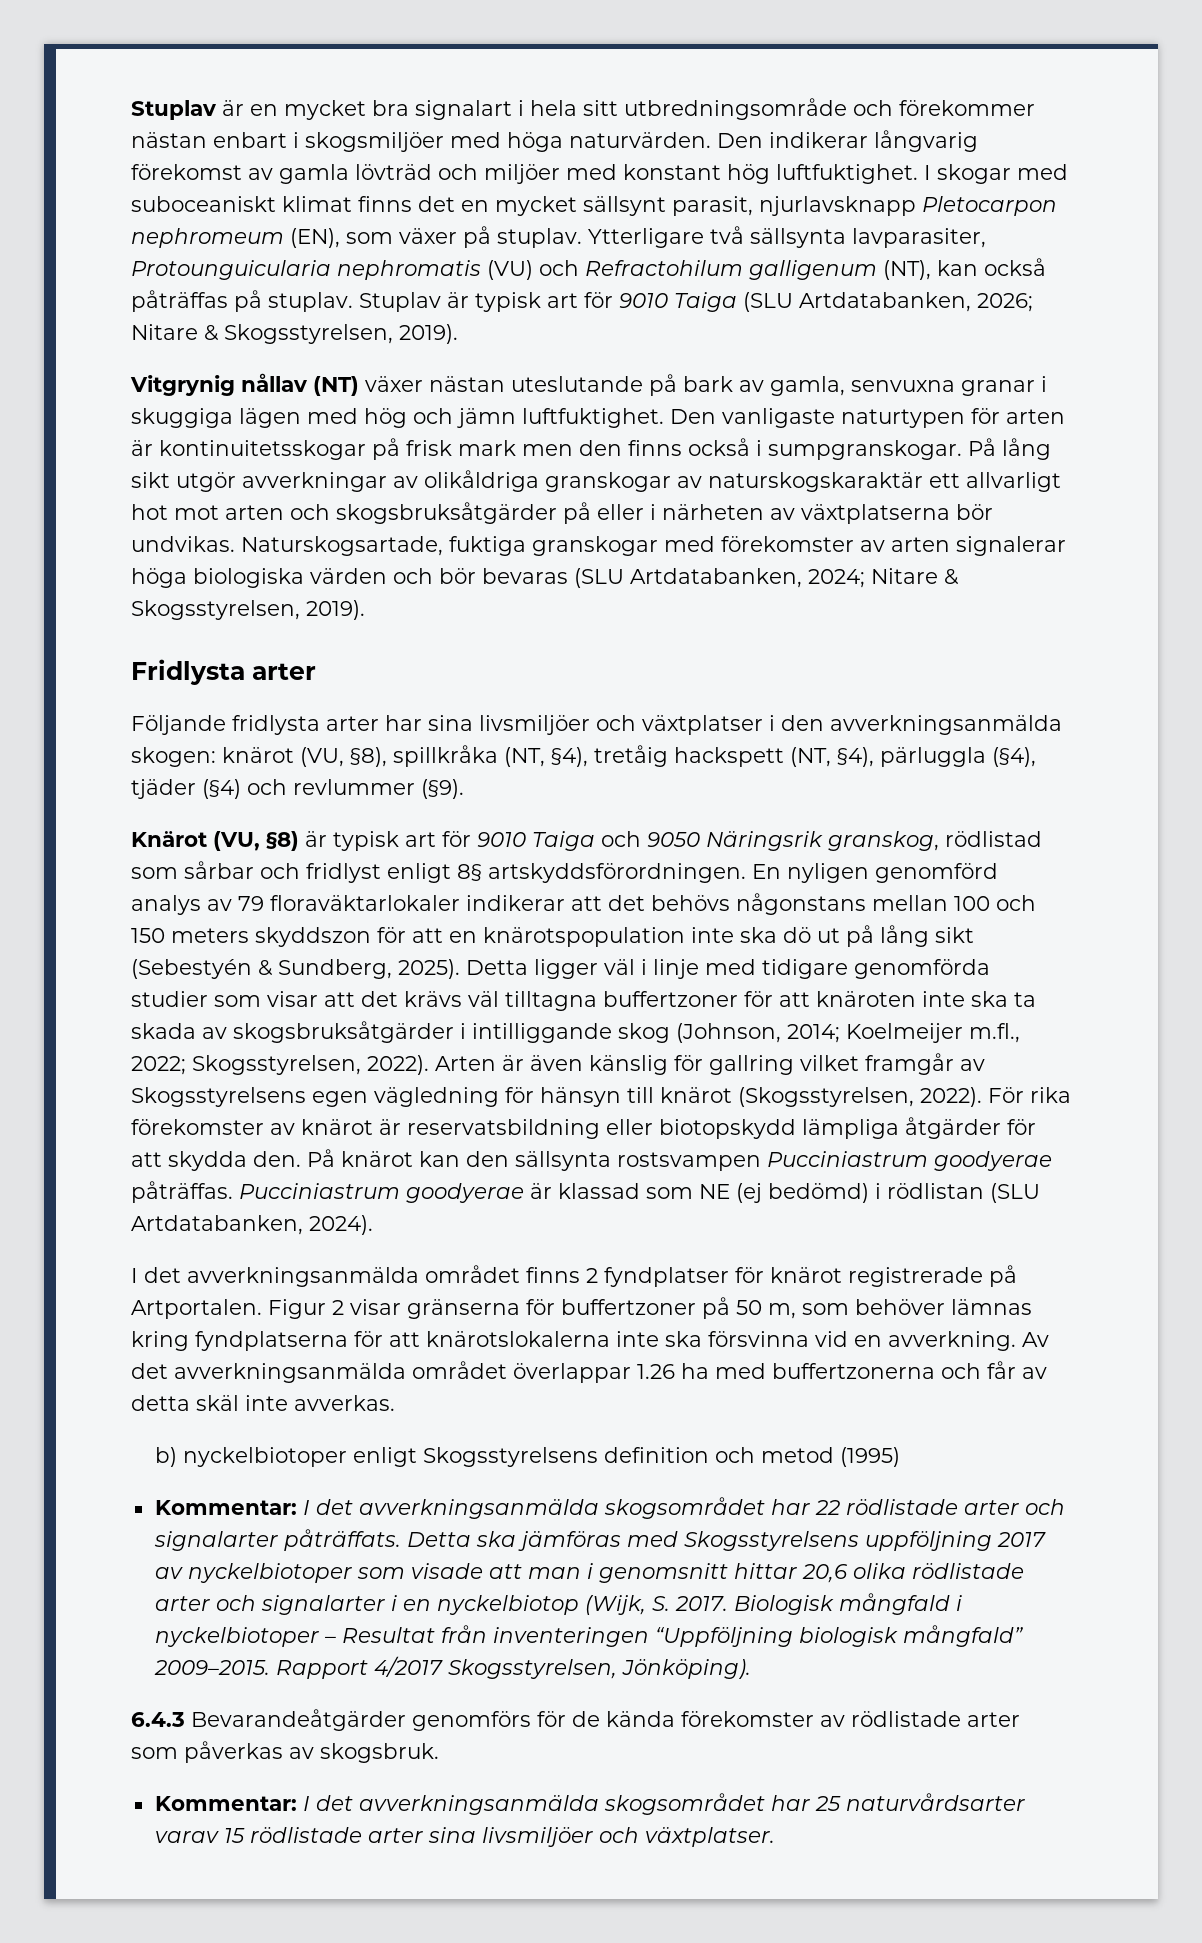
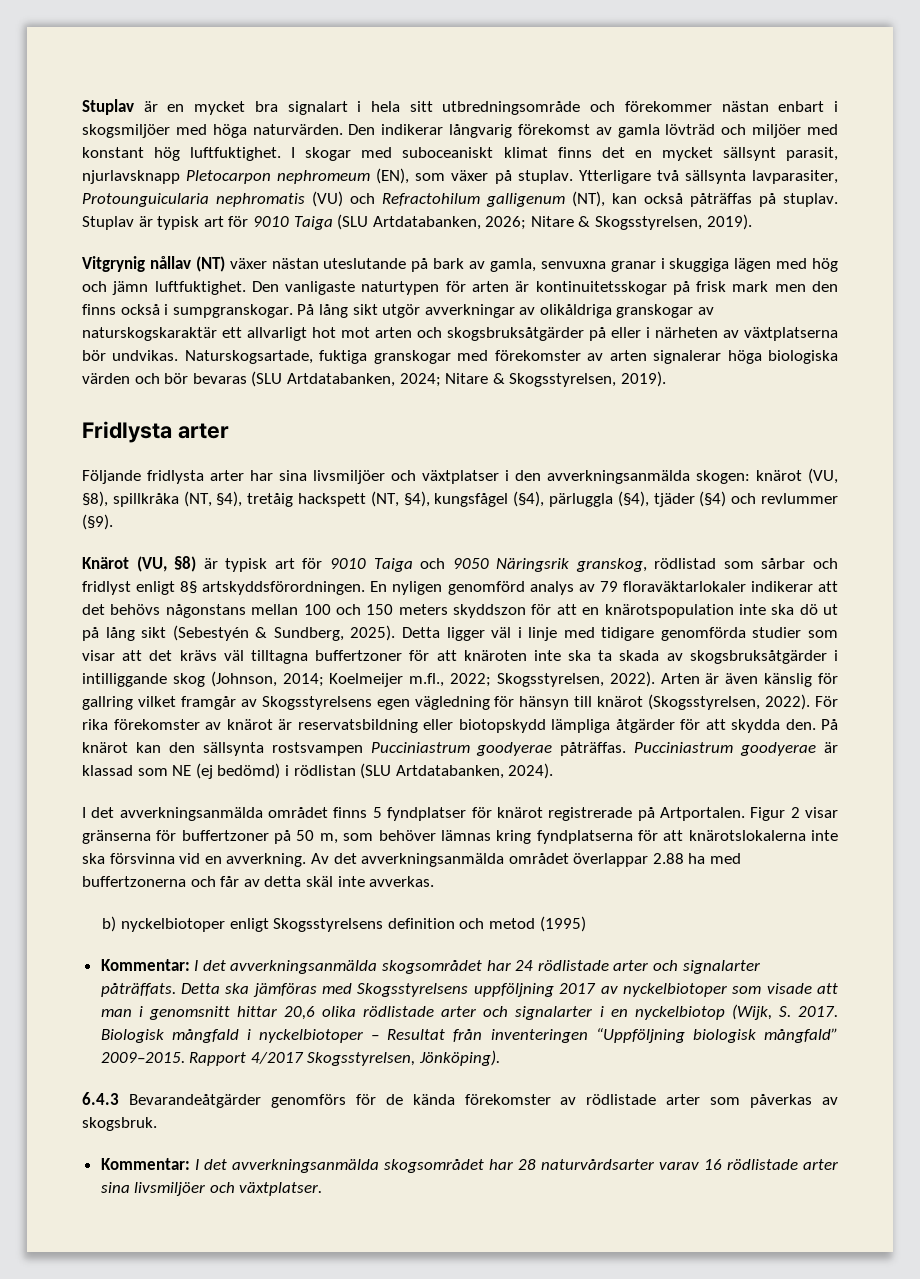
(874, 757) none -> [434,491,545,507] kungsfågel (§4),
[586,1268,598,1283] 2 -> [372,807,382,818] 5
[637,1364,675,1379] 1.26 -> [652,853,684,864] 2.88
[814,1500,840,1515] 22 -> [515,960,534,971] 24
[814,1796,841,1811] 25 -> [517,1159,536,1170] 28
[223,1828,245,1843] 15 -> [703,1159,722,1170] 16

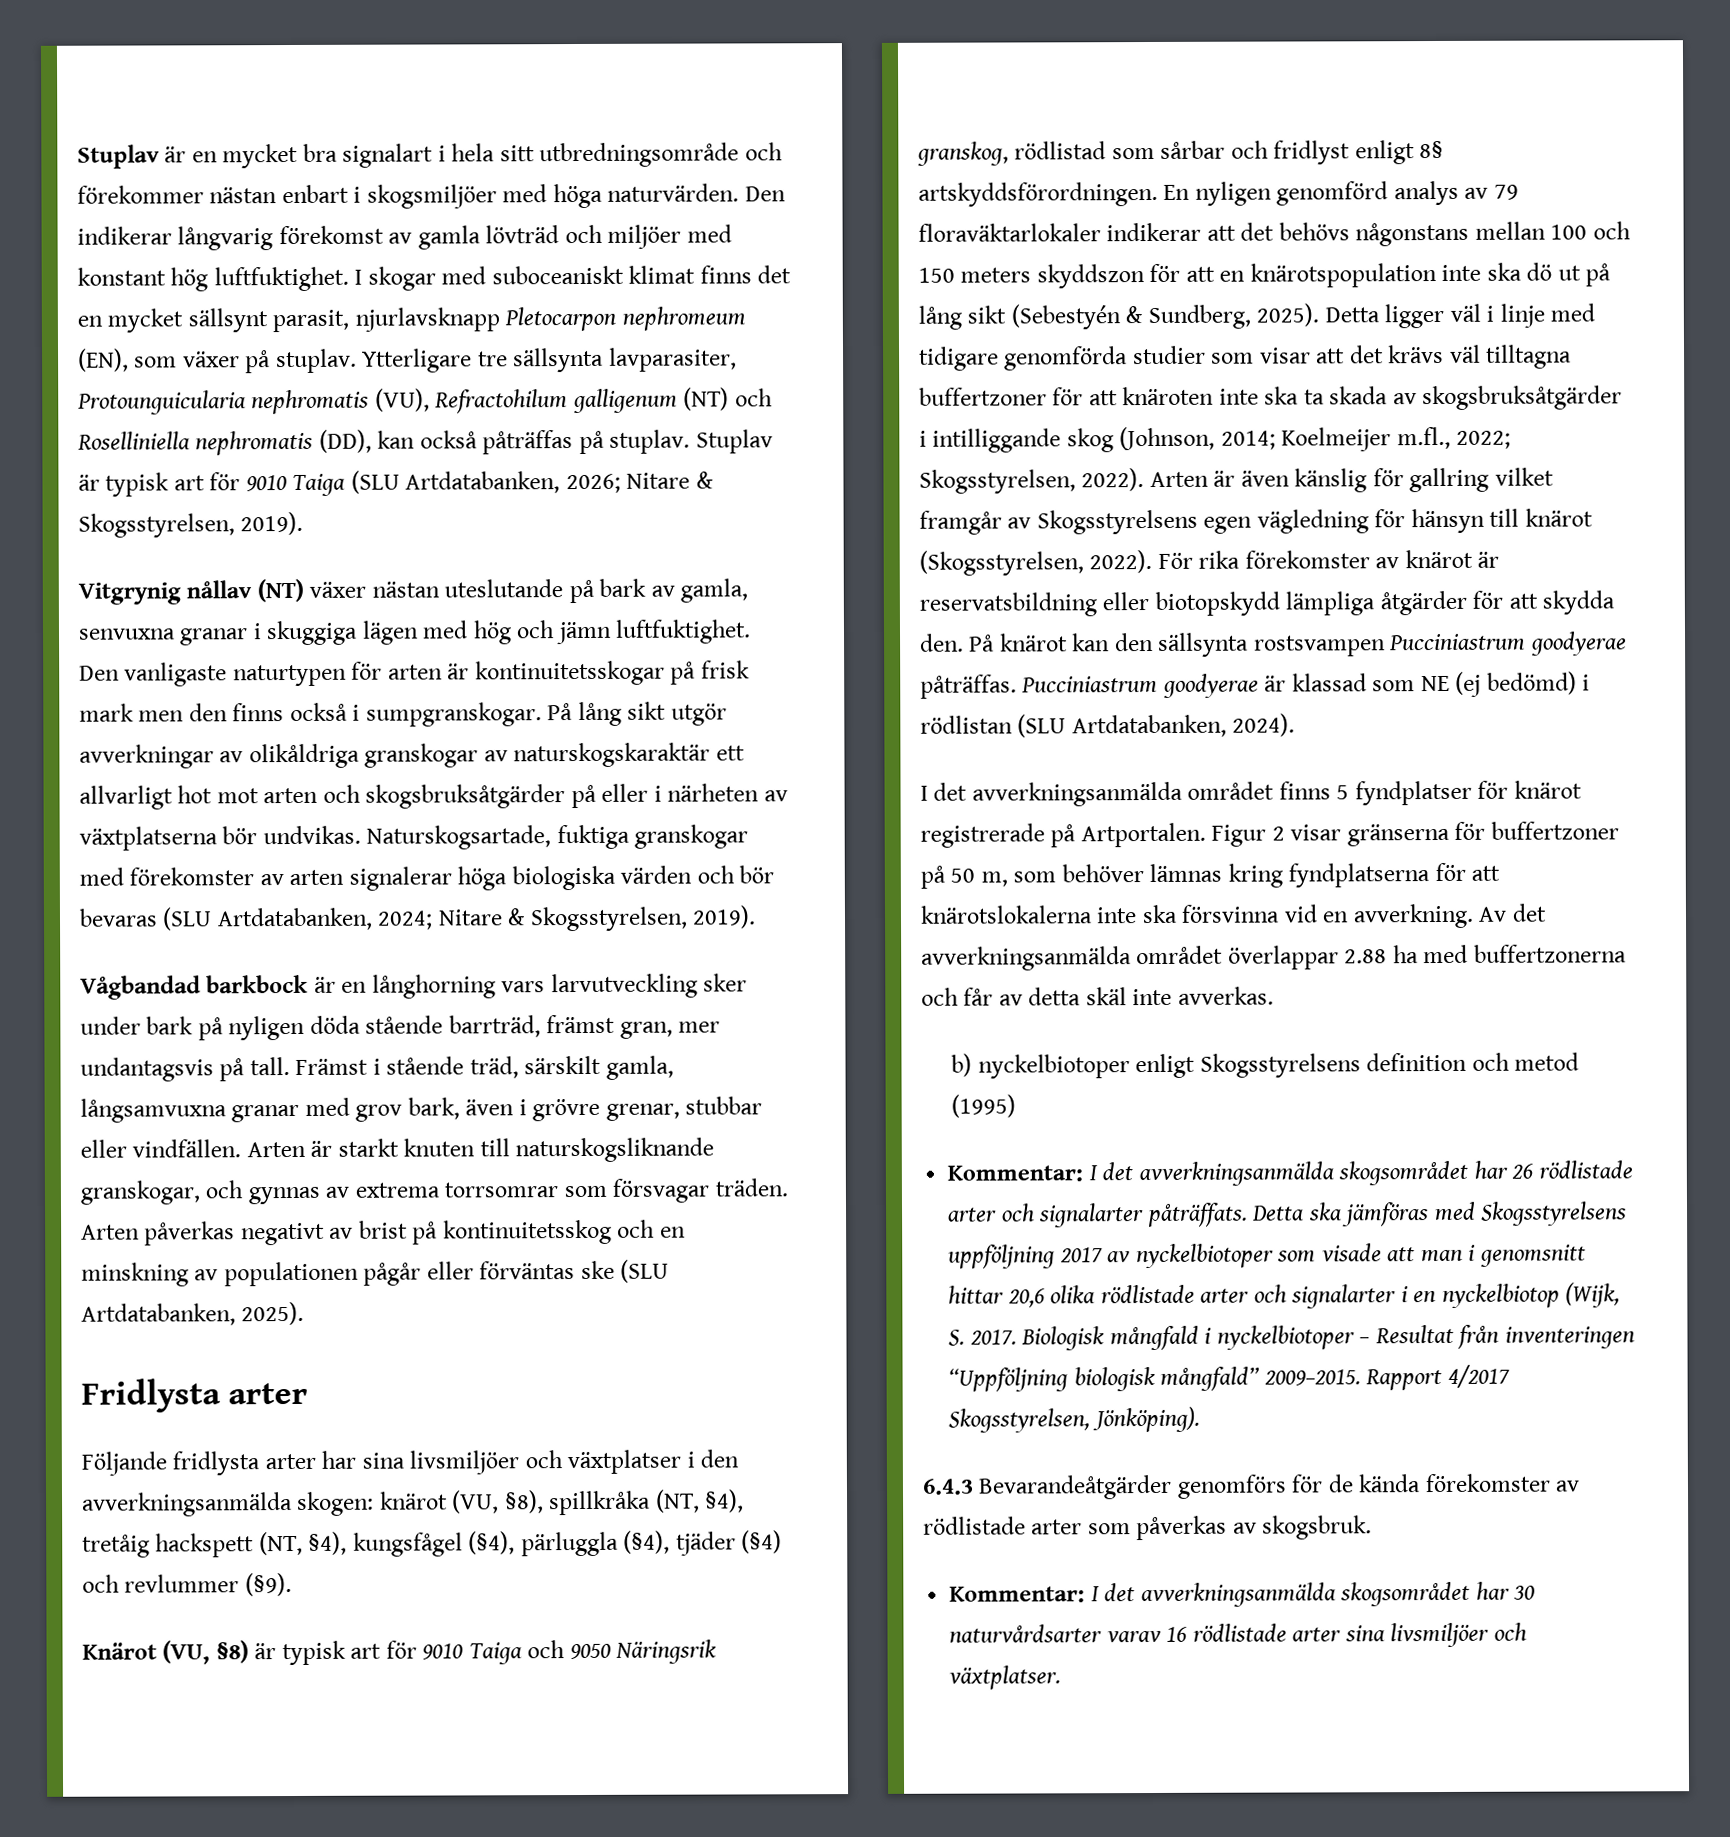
[656,170,679,181] två -> [477,351,508,367] tre
[312,191,605,207] (VU) och Refractohilum galligenum (NT), -> [374,387,773,414] [77,429,372,456] (VU), Refractohilum galligenum (NT) och Roselliniella nephromatis (DD),
(666, 379) none -> [80,973,748,1000] [80,1014,721,1041] [80,1055,674,1082] [80,1096,763,1123] [80,1137,715,1163] [80,1178,788,1205] [81,1219,686,1246] [81,1259,670,1287] [81,1301,305,1326] // Vågbandad barkbock är en långhorning vars larvutveckling sker under bark på nyligen döda stående barrträd, främst gran, mer undantagsvis på tall. Främst i stående träd, särskilt gamla, långsamvuxna granar med grov bark, även i grövre grenar, stubbar eller vindfällen. Arten är starkt knuten till naturskogsliknande granskogar, och gynnas av extrema torrsomrar som försvagar träden. Arten påverkas negativt av brist på kontinuitetsskog och en minskning av populationen pågår eller förväntas ske (SLU Artdatabanken, 2025).
[515,960,534,971] 24 -> [1511,1163,1534,1179] 26
[517,1159,536,1170] 28 -> [1513,1585,1536,1600] 30

